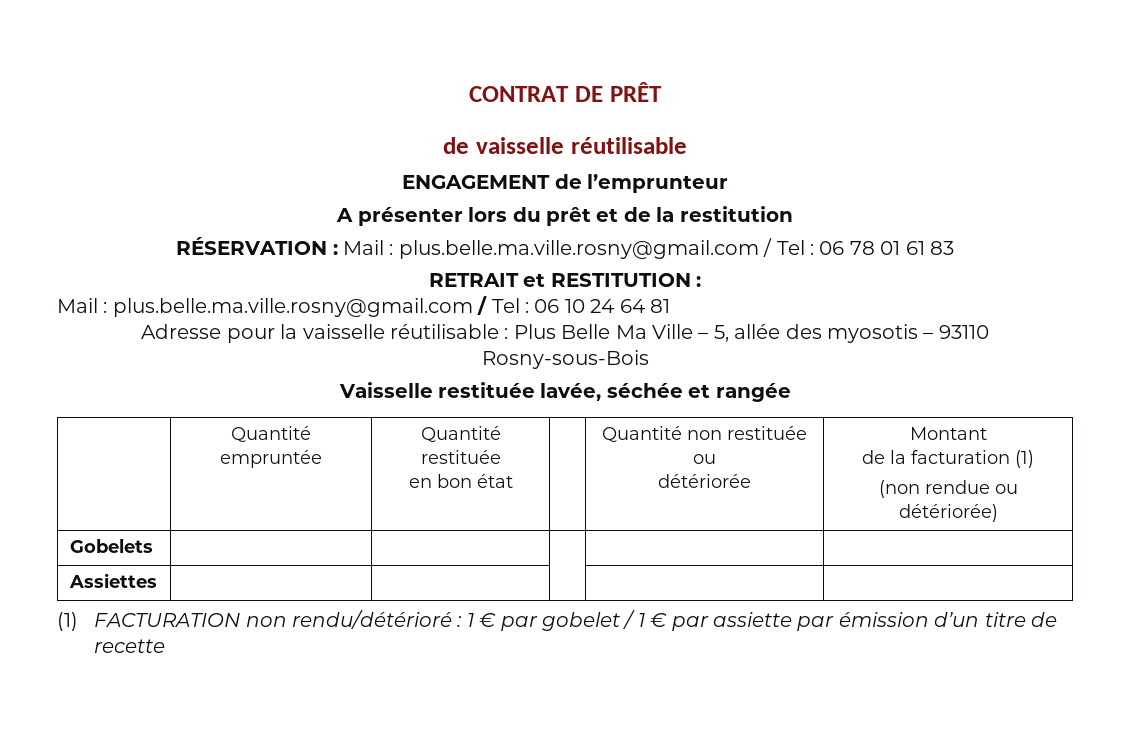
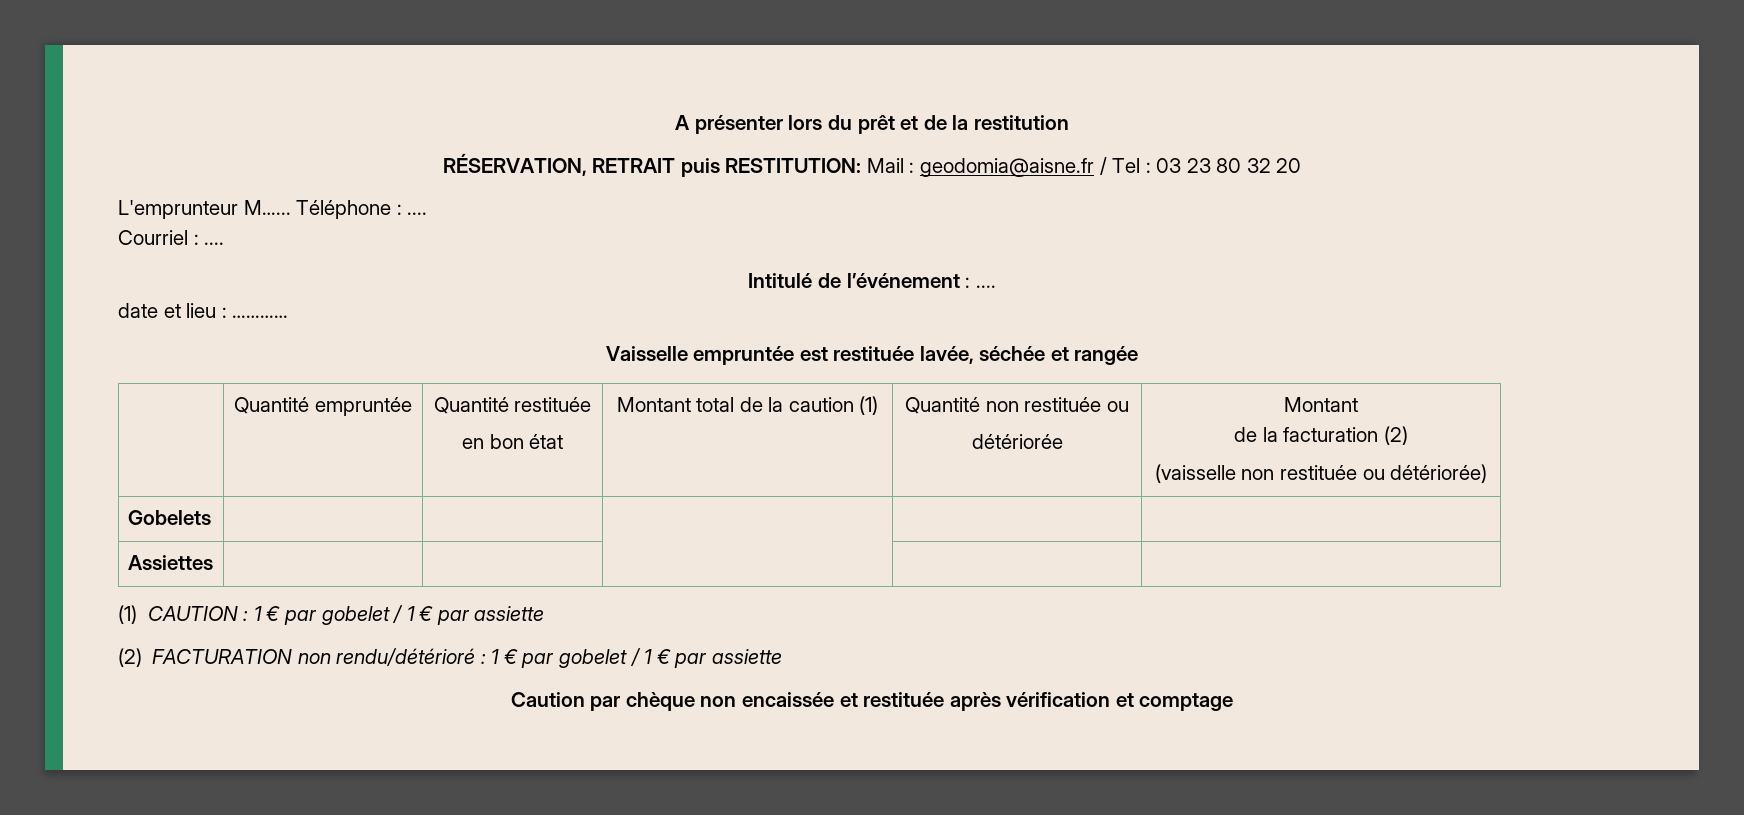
[469,82,662,102] [443,137,687,154] [402,174,728,193] CONTRAT DE PRÊT // de vaisselle réutilisable // ENGAGEMENT de l’emprunteur // -> (675, 122) none
[176,237,954,259] [428,273,702,287] [57,296,670,317] [141,324,989,343] [481,350,649,369] RÉSERVATION : Mail : plus.belle.ma.ville.rosny@gmail.com / Tel : 06 78 01 61 83 // RETRAIT et RESTITUTION : // Mail : plus.belle.ma.ville.rosny@gmail.com / Tel : 06 10 24 64 81 // Adresse pour la vaisselle réutilisable : Plus Belle Ma Ville – 5, allée des myosotis – 93110 Rosny-sous-Bois -> [442,153,1302,177] [118,200,428,219] [118,230,225,245] [748,273,996,288] [118,303,289,318] RÉSERVATION, RETRAIT puis RESTITUTION: Mail : geodomia@aisne.fr / Tel : 03 23 80 32 20 // L'emprunteur M…... Téléphone : .... // Courriel : .... // Intitulé de l’événement : .... // date et lieu : …………
(433, 390) none -> [693,346,828,365] empruntée est
(513, 481) none -> [616,396,879,415] Montant total de la caution (1)
[1015,450,1034,468] [878,480,990,498] (1) // (non rendue -> [1383,426,1408,445] [1154,464,1357,483] (2) // (vaisselle non restituée
(78, 621) none -> [147,605,545,625] [118,648,142,667] CAUTION : 1 € par gobelet / 1 € par assiette // (2)
[797,612,1057,631] [94,639,166,653] par émission d’un titre de recette -> [510,692,1234,711] // Caution par chèque non encaissée et restituée après vérification et comptage

